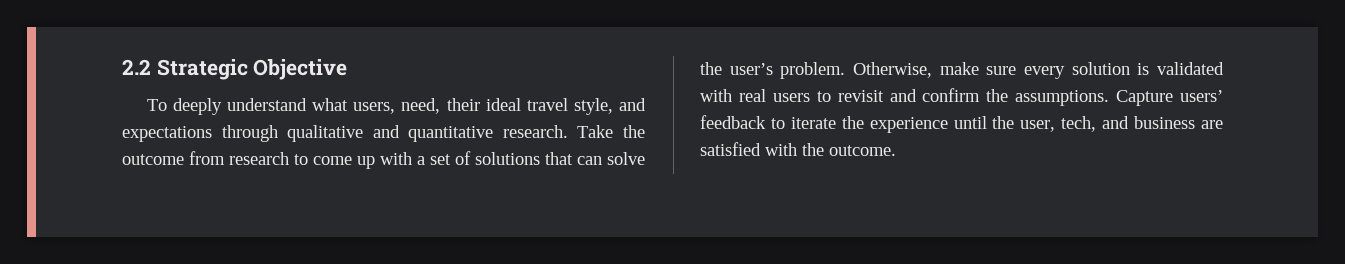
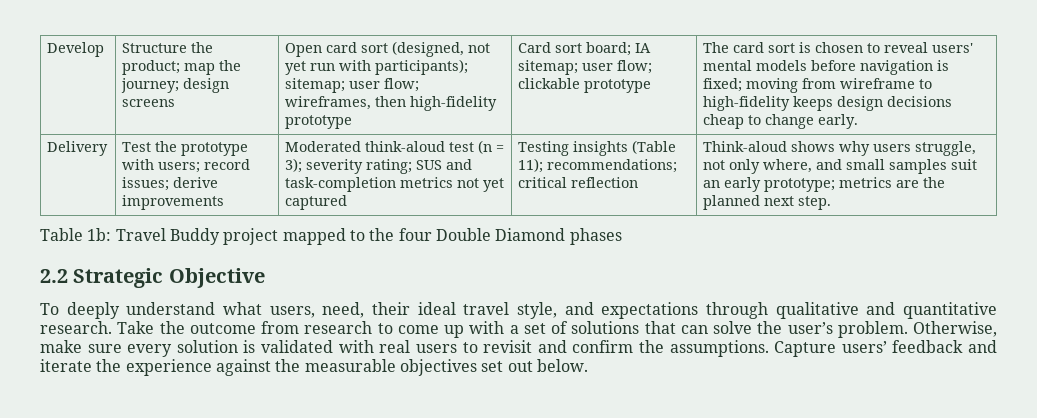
(122, 67) none -> [47,42,105,57] [122,42,214,53] [122,60,242,75] [121,78,230,93] [122,99,176,107] [285,41,491,57] [285,59,469,75] [285,78,420,93] [285,96,498,111] [285,115,353,129] [518,42,652,56] [518,60,653,75] [518,78,652,93] [703,42,974,53] [703,60,950,75] [703,78,933,93] [703,96,953,111] [703,114,859,129] [47,141,109,156] [122,141,249,156] [122,159,251,173] [122,177,219,191] [122,195,225,210] [285,140,505,154] [285,158,473,174] [285,177,505,192] [285,195,348,210] [518,140,677,156] [518,158,678,173] [518,177,639,188] [703,141,977,156] [703,159,978,174] [703,177,946,192] [703,195,832,210] [40,228,622,245] Develop | Structure the product; map the journey; design screens | Open card sort (designed, not yet run with participants); sitemap; user flow; wireframes, then high-fidelity prototype | Card sort board; IA sitemap; user flow; clickable prototype | The card sort is chosen to reveal users' mental models before navigation is fixed; moving from wireframe to high-fidelity keeps design decisions cheap to change early. // Delivery | Test the prototype with users; record issues; derive improvements | Moderated think-aloud test (n = 3); severity rating; SUS and task-completion metrics not yet captured | Testing insights (Table 11); recommendations; critical reflection | Think-aloud shows why users struggle, not only where, and small samples suit an early prototype; metrics are the planned next step. // Table 1b: Travel Buddy project mapped to the four Double Diamond phases //
[770,118,785,129] to -> [967,340,997,353] and
[953,116,1223,132] [700,142,896,156] until the user, tech, and business are satisfied with the outcome. -> [215,359,588,376] against the measurable objectives set out below.

